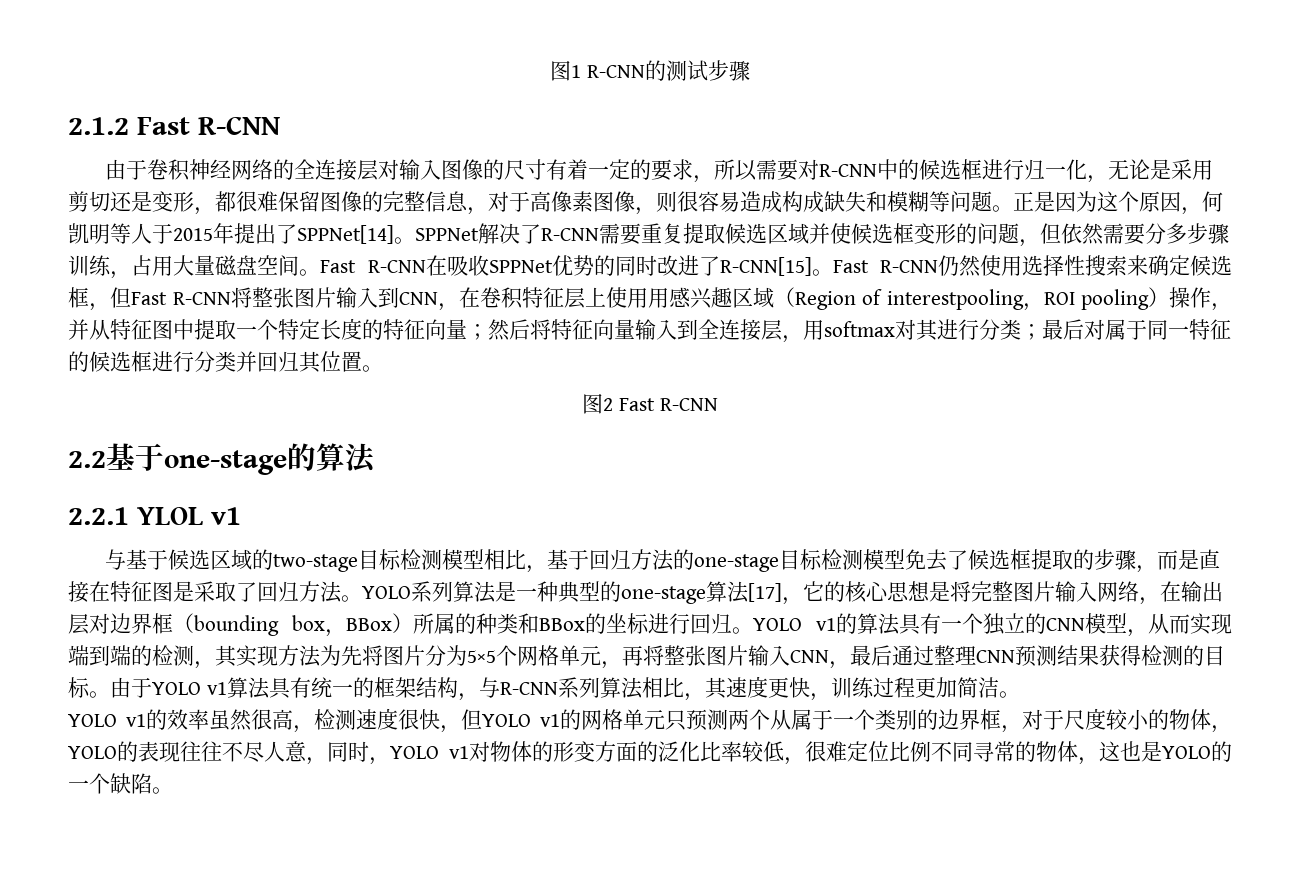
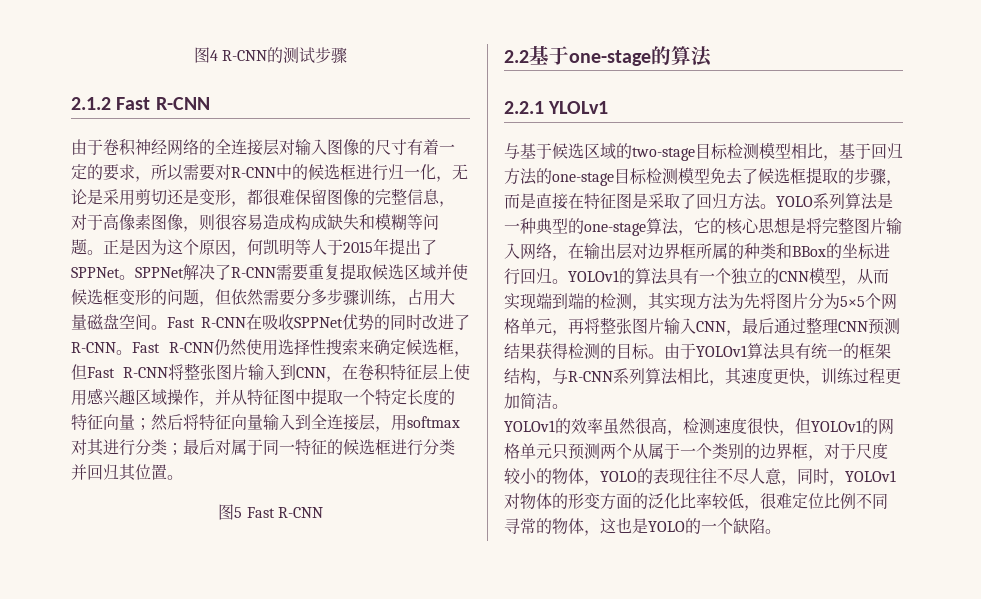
[550,60,582,81] 图1 -> [193,47,218,63] 图4
[297,225,394,244] SPPNet[14] -> [71,267,120,278] SPPNet
[719,257,812,276] R-CNN[15] -> [71,342,116,353] R-CNN
[647,288,669,308] 用 -> (87, 397) none
[773,287,1169,311] （Region of interestpooling，ROI pooling） -> (167, 397) none
[603,398,614,411] 2 -> [234,507,243,518] 5
[137,507,241,525] YLOL v1 -> [548,101,609,114] YLOLv1
[748,583,782,602] [17] -> (679, 226) none
[173,613,413,637] （bounding box，BBox） -> (696, 251) none
[753,618,836,631] YOLO v1 -> [568,270,619,282] YOLOv1
[152,682,227,695] YOLO v1 -> [696,345,747,357] YOLOv1
[68,714,147,727] YOLO v1 -> [504,420,555,432] YOLOv1
[482,714,561,727] YOLO v1 -> [811,420,862,432] YOLOv1
[390,746,469,759] YOLO v1 -> [845,470,896,482] YOLOv1

